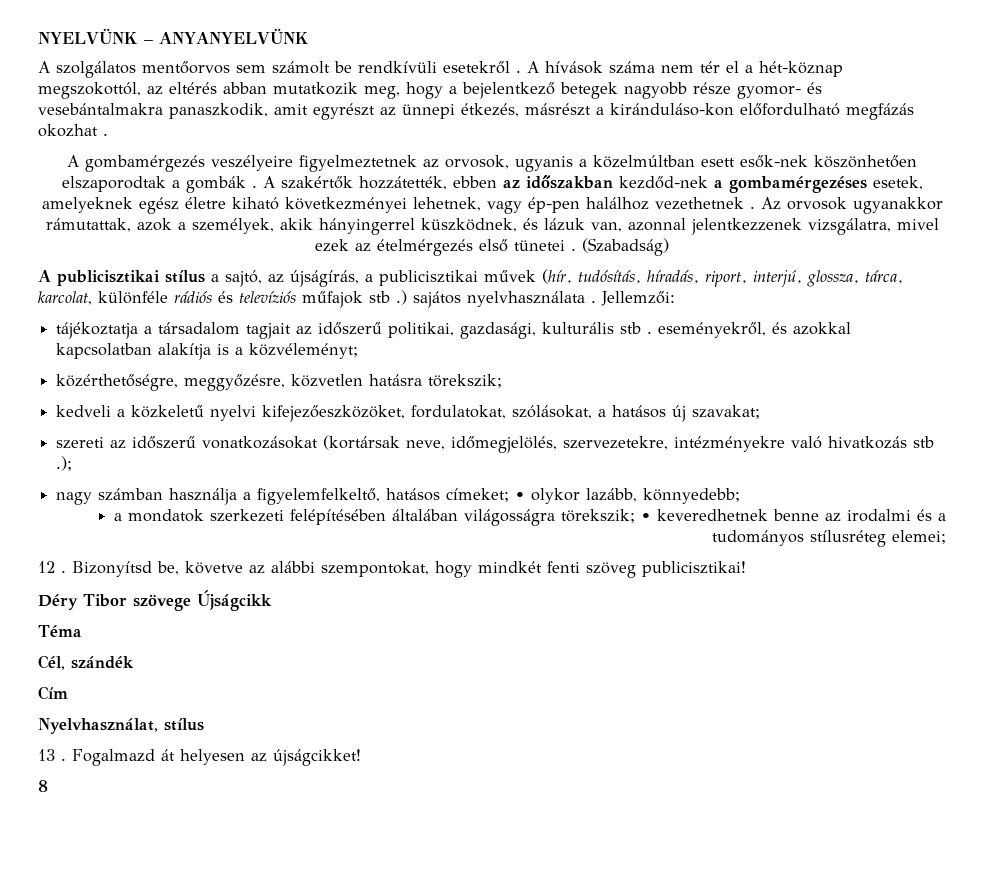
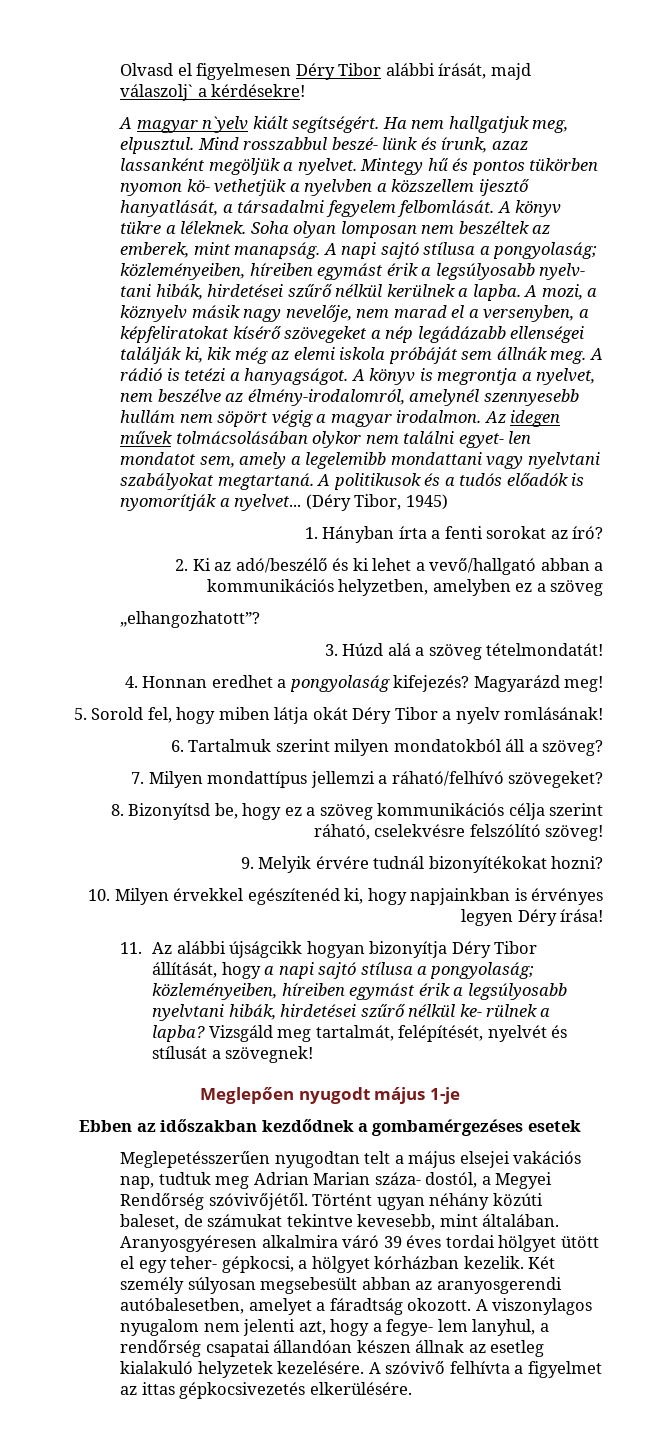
[38,28,309,44] [38,61,843,78] [38,82,822,99] [38,103,914,120] [38,124,108,137] [67,155,917,172] [61,176,497,193] NYELVÜNK – ANYANYELVÜNK // A szolgálatos mentőorvos sem számolt be rendkívüli esetekről . A hívások száma nem tér el a hét-köznap megszokottól, az eltérés abban mutatkozik meg, hogy a bejelentkező betegek nagyobb része gyomor- és vesebántalmakra panaszkodik, amit egyrészt az ünnepi étkezés, másrészt a kiránduláso-kon előfordulható megfázás okozhat . // A gombamérgezés veszélyeire figyelmeztetnek az orvosok, ugyanis a közelmúltban esett esők-nek köszönhetően elszaporodtak a gombák . A szakértők hozzátették, ebben -> [120,63,531,80] [120,84,306,101] [119,116,569,133] [120,137,528,154] [120,158,599,175] [120,179,529,196] [120,200,562,217] [120,221,551,238] [120,242,598,259] [120,263,586,280] [120,284,598,301] [120,305,589,322] [120,326,585,343] [120,347,603,364] [120,368,596,385] [120,389,579,406] [120,410,561,427] [120,431,532,448] [120,452,600,469] [120,473,585,490] [120,494,448,511] [304,526,603,543] [175,558,603,575] [206,579,603,596] [120,611,261,628] [324,643,603,660] [124,675,603,692] [73,707,603,724] [170,739,603,756] [131,771,603,788] [110,803,603,820] [313,824,603,841] [240,856,603,873] [88,888,603,905] [461,909,603,926] [120,941,537,958] [152,962,535,979] [152,983,567,1000] [152,1004,551,1021] [152,1025,567,1042] [152,1046,314,1063] [200,1087,460,1104] [79,1120,133,1132] Olvasd el figyelmesen Déry Tibor alábbi írását, majd válaszolj` a kérdésekre! // A magyar n`yelv kiált segítségért. Ha nem hallgatjuk meg, elpusztul. Mind rosszabbul beszé- lünk és írunk, azaz lassanként megöljük a nyelvet. Mintegy hű és pontos tükörben nyomon kö- vethetjük a nyelvben a közszellem ijesztő hanyatlását, a társadalmi fegyelem felbomlását. A könyv tükre a léleknek. Soha olyan lomposan nem beszéltek az emberek, mint manapság. A napi sajtó stílusa a pongyolaság; közleményeiben, híreiben egymást érik a legsúlyosabb nyelv- tani hibák, hirdetései szűrő nélkül kerülnek a lapba. A mozi, a köznyelv másik nagy nevelője, nem marad el a versenyben, a képfeliratokat kísérő szövegeket a nép legádázabb ellenségei találják ki, kik még az elemi iskola próbáját sem állnák meg. A rádió is tetézi a hanyagságot. A könyv is megrontja a nyelvet, nem beszélve az élmény-irodalomról, amelynél szennyesebb hullám nem söpört végig a magyar irodalmon. Az idegen művek tolmácsolásában olykor nem találni egyet- len mondatot sem, amely a legelemibb mondattani vagy nyelvtani szabályokat megtartaná. A politikusok és a tudós előadók is nyomorítják a nyelvet... (Déry Tibor, 1945) // 1. Hányban írta a fenti sorokat az író? // 2. Ki az adó/beszélő és ki lehet a vevő/hallgató abban a kommunikációs helyzetben, amelyben ez a szöveg // „elhangozhatott”? // 3. Húzd alá a szöveg tételmondatát! // 4. Honnan eredhet a pongyolaság kifejezés? Magyarázd meg! // 5. Sorold fel, hogy miben látja okát Déry Tibor a nyelv romlásának! // 6. Tartalmuk szerint milyen mondatokból áll a szöveg? // 7. Milyen mondattípus jellemzi a ráható/felhívó szövegeket? // 8. Bizonyítsd be, hogy ez a szöveg kommunikációs célja szerint ráható, cselekvésre felszólító szöveg! // 9. Melyik érvére tudnál bizonyítékokat hozni? // 10. Milyen érvekkel egészítenéd ki, hogy napjainkban is érvényes legyen Déry írása! // 11. Az alábbi újságcikk hogyan bizonyítja Déry Tibor állítását, hogy a napi sajtó stílusa a pongyolaság; közleményeiben, híreiben egymást érik a legsúlyosabb nyelvtani hibák, hirdetései szűrő nélkül ke- rülnek a lapba? Vizsgáld meg tartalmát, felépítését, nyelvét és stílusát a szövegnek! // Meglepően nyugodt május 1-je // Ebben
[618,176,708,189] kezdőd-nek -> [261,1119,354,1132] kezdődnek
[872,176,923,190] [41,197,943,214] [45,218,939,235] [315,238,669,256] [38,269,903,287] [38,290,675,308] [56,322,852,339] [56,343,359,360] [56,374,503,391] [56,405,761,422] [56,435,935,453] [56,456,73,471] [56,488,741,505] [114,509,946,526] [712,530,946,547] [38,561,746,578] [38,590,272,611] [38,625,82,637] [38,655,134,670] [38,686,68,700] [38,718,204,734] [38,749,361,766] [38,780,48,792] esetek, amelyeknek egész életre kiható következményei lehetnek, vagy ép-pen halálhoz vezethetnek . Az orvosok ugyanakkor rámutattak, azok a személyek, akik hányingerrel küszködnek, és lázuk van, azonnal jelentkezzenek vizsgálatra, mivel ezek az ételmérgezés első tünetei . (Szabadság) // A publicisztikai stílus a sajtó, az újságírás, a publicisztikai művek (hír, tudósítás, híradás, riport, interjú, glossza, tárca, karcolat, különféle rádiós és televíziós műfajok stb .) sajátos nyelvhasználata . Jellemzői: // tájékoztatja a társadalom tagjait az időszerű politikai, gazdasági, kulturális stb . eseményekről, és azokkal kapcsolatban alakítja is a közvéleményt; // közérthetőségre, meggyőzésre, közvetlen hatásra törekszik; // kedveli a közkeletű nyelvi kifejezőeszközöket, fordulatokat, szólásokat, a hatásos új szavakat; // szereti az időszerű vonatkozásokat (kortársak neve, időmegjelölés, szervezetekre, intézményekre való hivatkozás stb .); // nagy számban használja a figyelemfelkeltő, hatásos címeket; • olykor lazább, könnyedebb; // a mondatok szerkezeti felépítésében általában világosságra törekszik; • keveredhetnek benne az irodalmi és a tudományos stílusréteg elemei; // 12 . Bizonyítsd be, követve az alábbi szempontokat, hogy mindkét fenti szöveg publicisztikai! // Déry Tibor szövege Újságcikk // Téma // Cél, szándék // Cím // Nyelvhasználat, stílus // 13 . Fogalmazd át helyesen az újságcikket! // 8 -> [527,1120,581,1132] [120,1151,582,1168] [120,1172,553,1189] [120,1193,543,1210] [120,1214,560,1230] [120,1235,599,1252] [120,1256,556,1273] [120,1277,562,1294] [120,1298,593,1315] [120,1319,549,1336] [120,1340,545,1357] [120,1361,602,1378] [120,1382,412,1399] esetek // Meglepetésszerűen nyugodtan telt a május elsejei vakációs nap, tudtuk meg Adrian Marian száza- dostól, a Megyei Rendőrség szóvivőjétől. Történt ugyan néhány közúti baleset, de számukat tekintve kevesebb, mint általában. Aranyosgyéresen alkalmira váró 39 éves tordai hölgyet ütött el egy teher- gépkocsi, a hölgyet kórházban kezelik. Két személy súlyosan megsebesült abban az aranyosgerendi autóbalesetben, amelyet a fáradtság okozott. A viszonylagos nyugalom nem jelenti azt, hogy a fegye- lem lanyhul, a rendőrség csapatai állandóan készen állnak az esetleg kialakuló helyzetek kezelésére. A szóvivő felhívta a figyelmet az ittas gépkocsivezetés elkerülésére.

